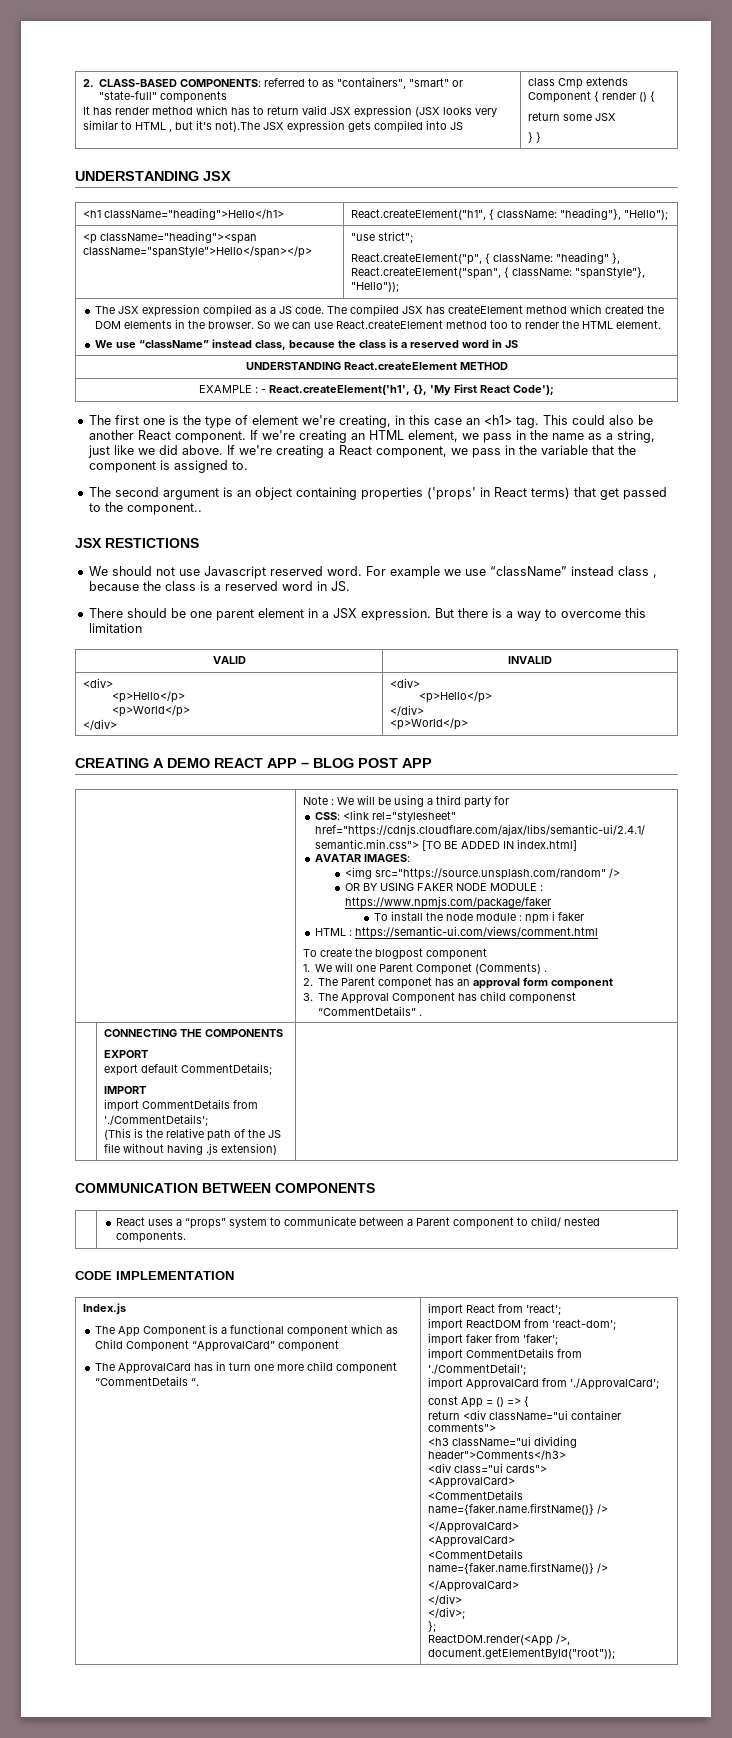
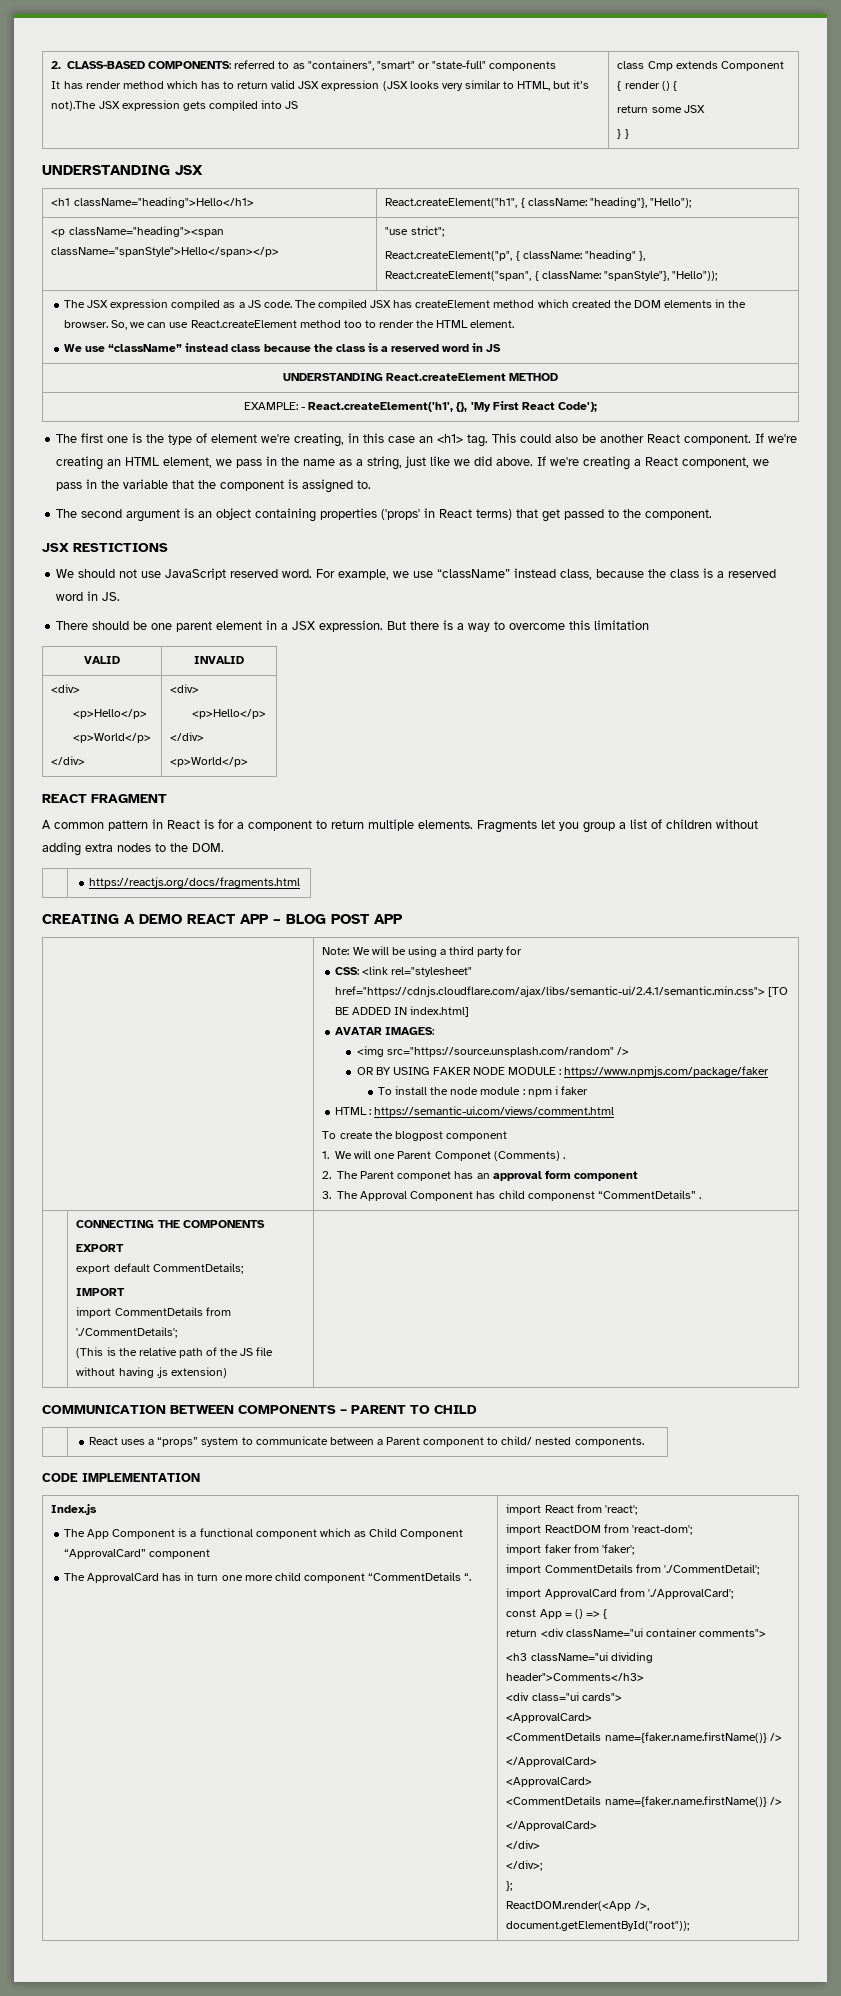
[134,122,172,132] HTML , -> [517,81,551,91] HTML,
[256,321,271,329] So -> [111,320,128,330] So,
[254,340,286,350] class, -> [231,344,262,352] class
[199,385,258,393] EXAMPLE : -> [244,402,299,410] EXAMPLE:
[126,503,202,515] component.. -> [645,509,713,520] component.
[203,566,266,579] Javascript -> [165,568,227,580] JavaScript
[389,566,440,579] example -> [338,569,390,580] example,
[617,566,657,578] class , -> [560,569,593,580] class,
(468, 724) none -> [42,794,167,803] [42,819,758,833] [42,842,224,856] [89,877,301,888] // REACT FRAGMENT // A common pattern in React is for a component to return multiple elements. Fragments let you group a list of children without adding extra nodes to the DOM. // | https://reactjs.org/docs/fragments.html
[302,796,334,805] Note : -> [322,947,350,955] Note:
(375, 1188) none -> [340,1405,477,1414] – PARENT TO CHILD

